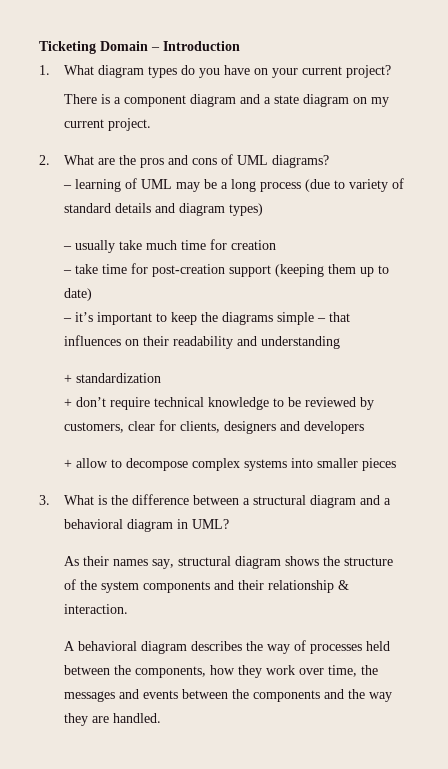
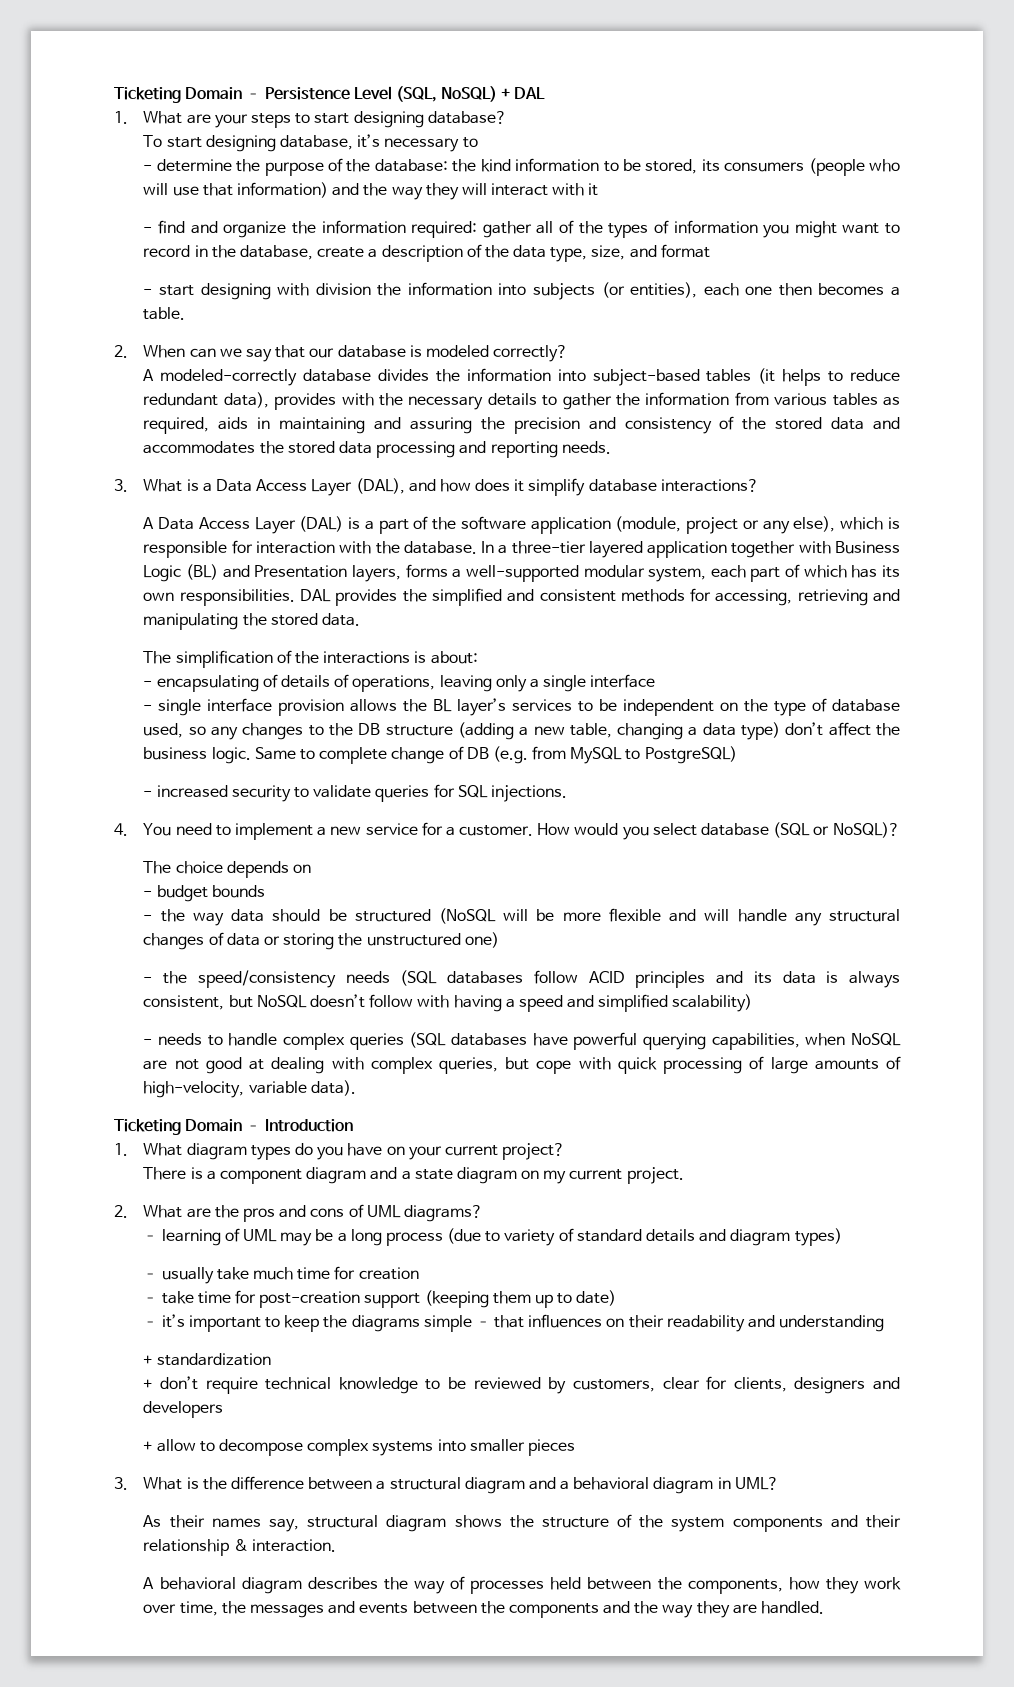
[39,41,160,54] Ticketing Domain – -> [114,86,546,103] [114,111,507,128] [143,134,478,152] [143,158,900,176] [143,182,599,200] [143,220,900,238] [143,244,710,262] [143,282,901,300] [143,307,186,320] [114,345,569,362] [143,368,901,386] [143,392,900,410] [143,416,900,434] [143,441,611,458] [114,478,759,496] [143,516,900,534] [143,540,900,558] [143,564,900,582] [143,588,900,606] [143,613,360,630] [143,650,478,668] [143,674,656,692] [143,698,900,716] [143,722,900,740] [143,746,737,764] [143,784,567,802] [114,822,900,840] [143,861,311,878] [143,885,265,902] [143,908,900,926] [143,932,499,950] [143,970,900,988] [143,994,753,1012] [143,1032,901,1050] [143,1056,901,1074] [143,1080,356,1098] [114,1119,261,1135] Ticketing Domain – Persistence Level (SQL, NoSQL) + DAL // 1. What are your steps to start designing database? // To start designing database, it’s necessary to // - determine the purpose of the database: the kind information to be stored, its consumers (people who will use that information) and the way they will interact with it // - find and organize the information required: gather all of the types of information you might want to record in the database, create a description of the data type, size, and format // - start designing with division the information into subjects (or entities), each one then becomes a table. // 2. When can we say that our database is modeled correctly? // A modeled-correctly database divides the information into subject-based tables (it helps to reduce redundant data), provides with the necessary details to gather the information from various tables as required, aids in maintaining and assuring the precision and consistency of the stored data and accommodates the stored data processing and reporting needs. // 3. What is a Data Access Layer (DAL), and how does it simplify database interactions? // A Data Access Layer (DAL) is a part of the software application (module, project or any else), which is responsible for interaction with the database. In a three-tier layered application together with Business Logic (BL) and Presentation layers, forms a well-supported modular system, each part of which has its own responsibilities. DAL provides the simplified and consistent methods for accessing, retrieving and manipulating the stored data. // The simplification of the interactions is about: // - encapsulating of details of operations, leaving only a single interface // - single interface provision allows the BL layer’s services to be independent on the type of database used, so any changes to the DB structure (adding a new table, changing a data type) don’t affect the business logic. Same to complete change of DB (e.g. from MySQL to PostgreSQL) // - increased security to validate queries for SQL injections. // 4. You need to implement a new service for a customer. How would you select database (SQL or NoSQL)? // The choice depends on // - budget bounds // - the way data should be structured (NoSQL will be more flexible and will handle any structural changes of data or storing the unstructured one) // - the speed/consistency needs (SQL databases follow ACID principles and its data is always consistent, but NoSQL doesn’t follow with having a speed and simplified scalability) // - needs to handle complex queries (SQL databases have powerful querying capabilities, when NoSQL are not good at dealing with complex queries, but cope with quick processing of large amounts of high-velocity, variable data). // Ticketing Domain –

